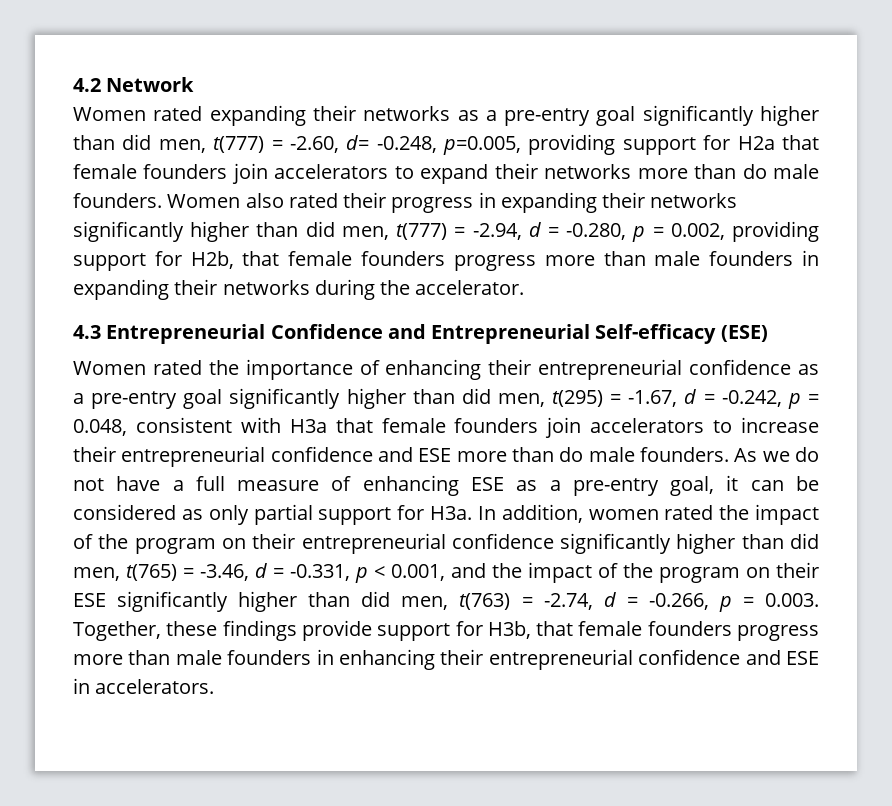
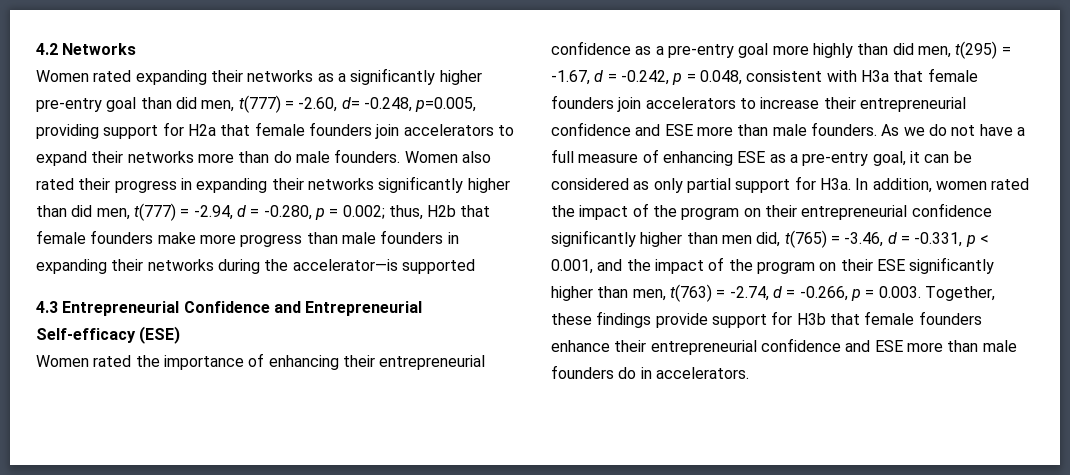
[106,77,195,92] Network -> [62,43,137,55] Networks
[504,105,819,126] pre-entry goal significantly higher -> [350,68,482,85] [36,97,137,112] significantly higher pre-entry goal
[670,221,819,242] [73,251,595,271] 0.002, providing support for H2b, that female founders progress more -> [342,205,491,220] [36,230,303,247] 0.002; thus, H2b that female founders make more progress
[415,280,525,295] accelerator. -> [292,259,475,274] accelerator—is supported
[229,388,406,409] significantly higher -> [772,43,853,58] more highly
[559,447,584,462] do -> (769, 130) none
[790,533,819,549] [73,567,120,581] did men, -> [721,232,781,247] men did,
[361,591,391,607] did -> (629, 292) none
[487,621,819,641] [73,649,819,670] H3b, that female founders progress more than male founders in enhancing their entrepreneurial confidence and ESE -> [796,311,982,325] [551,338,1017,355] [551,365,637,379] H3b that female founders enhance their entrepreneurial confidence and ESE more than male founders do

